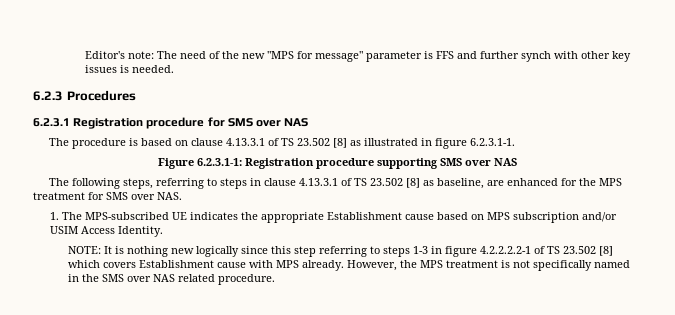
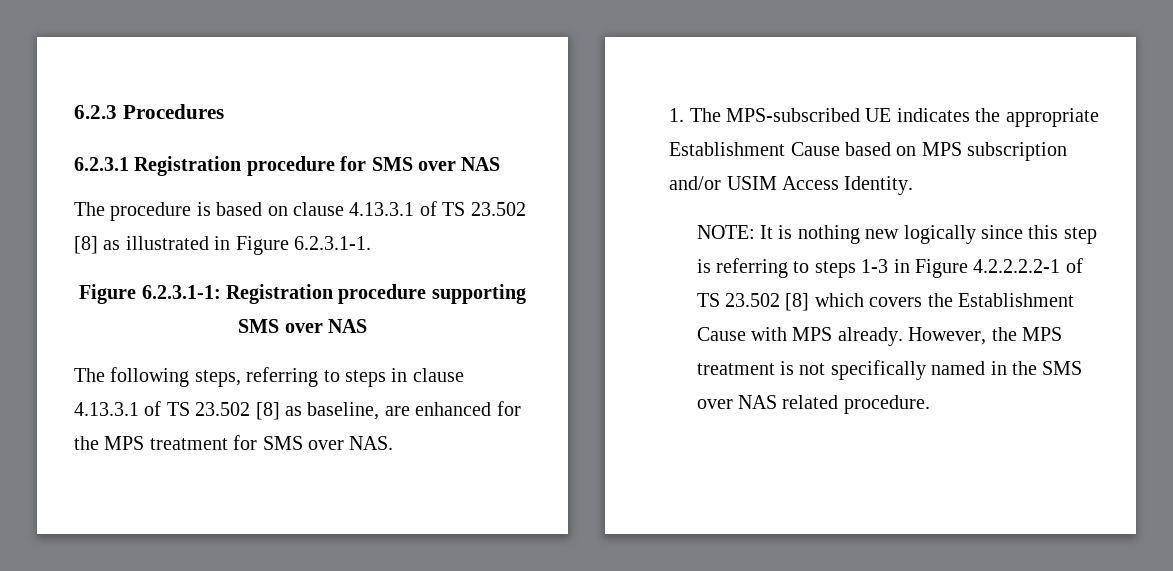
[84,51,631,62] [84,65,174,73] Editor's note: The need of the new "MPS for message" parameter is FFS and further synch with other key issues is needed. // -> (74, 112) none
[435,138,468,149] figure -> [235,236,289,255] Figure
[405,214,435,220] cause -> [790,142,840,156] Cause
(316, 251) none -> [696,259,711,273] is
[444,246,477,257] figure -> [914,259,968,278] Figure
[138,260,246,268] Establishment cause -> [927,293,1074,307] [696,327,746,341] the Establishment Cause

